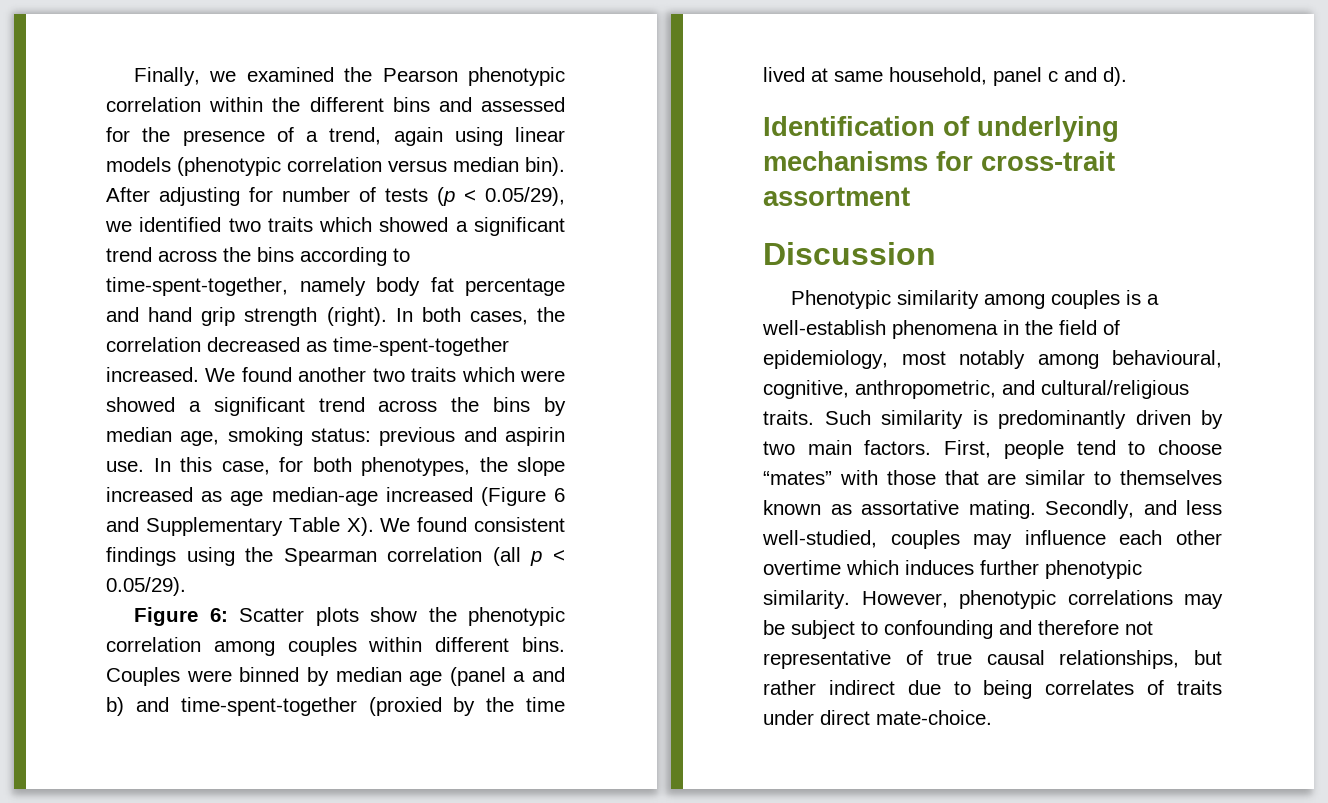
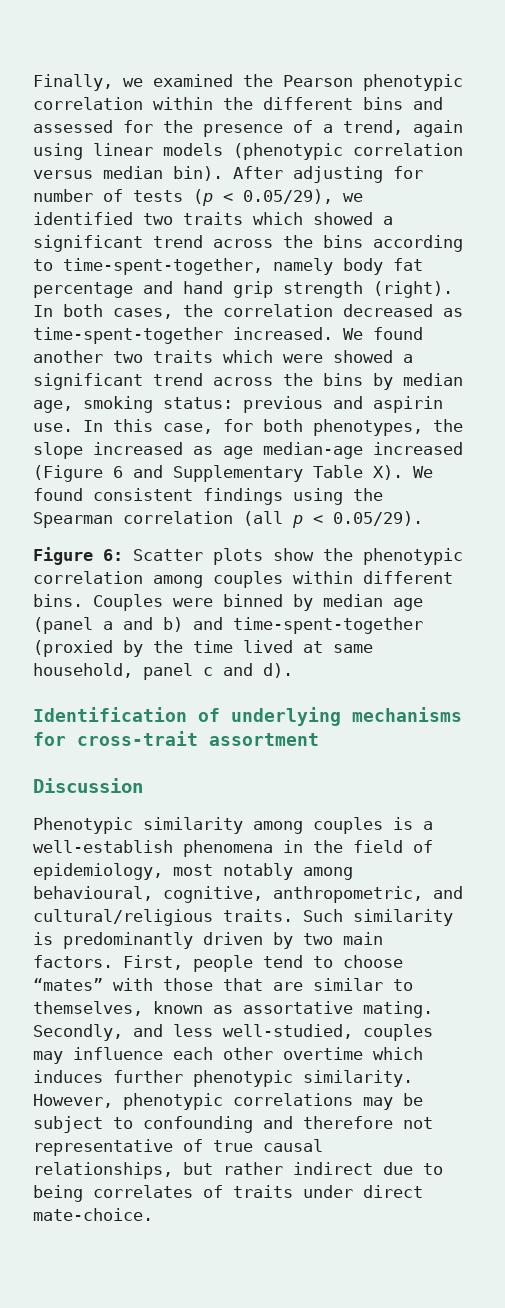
[1120,470,1222,485] themselves -> [33,1001,143,1016] themselves,

